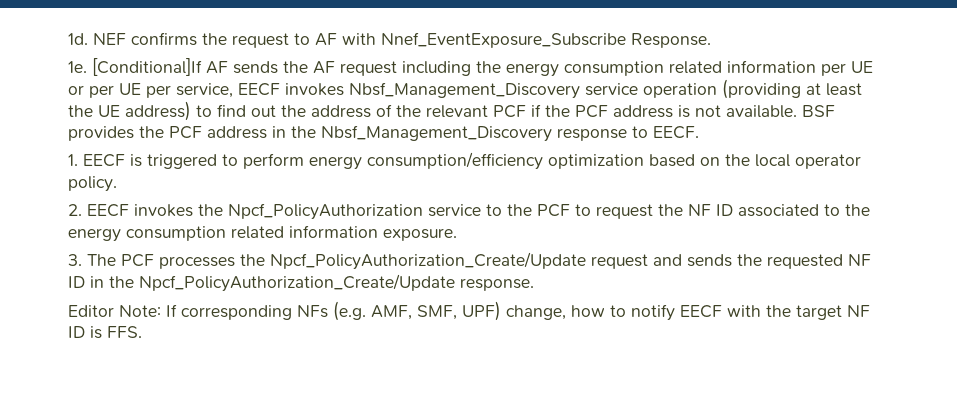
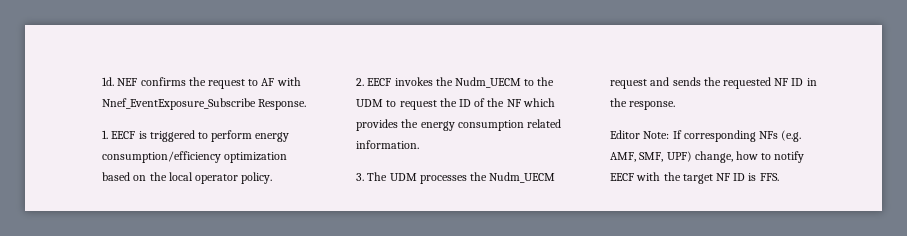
[67,58,873,77] [67,79,862,99] [67,101,835,121] [67,125,699,142] // 1e. [Conditional]If AF sends the AF request including the energy consumption related information per UE or per UE per service, EECF invokes Nbsf_Management_Discovery service operation (providing at least the UE address) to find out the address of the relevant PCF if the PCF address is not available. BSF provides the PCF address in the Nbsf_Management_Discovery response to EECF. -> (307, 104) none
[227,203,570,220] Npcf_PolicyAuthorization service to the PCF -> [454,77,555,88] [356,99,384,107] Nudm_UECM to the UDM
[687,204,870,217] [67,225,457,242] NF ID associated to the energy consumption related information exposure. -> [458,98,555,107] [356,119,561,131] [356,140,420,149] ID of the NF which provides the energy consumption related information.
[120,254,154,267] PCF -> [389,173,417,181] UDM
[269,252,586,270] Npcf_PolicyAuthorization_Create/Update -> [489,172,556,183] Nudm_UECM
[138,274,455,292] Npcf_PolicyAuthorization_Create/Update -> (628, 102) none

